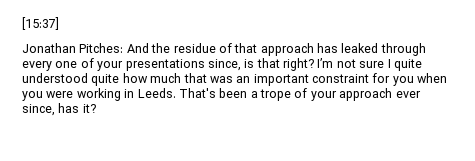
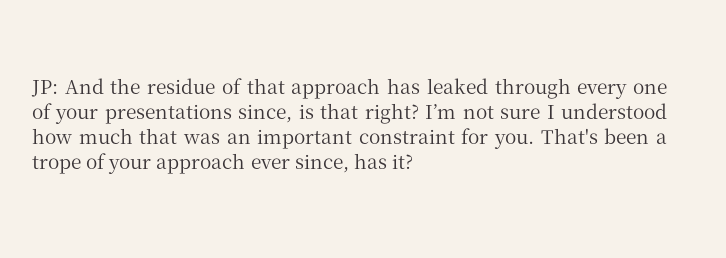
[22,17,59,30] [22,43,124,53] [15:37] // Jonathan Pitches: -> [31,80,58,97] JP:
[393,59,422,71] [22,73,120,86] quite understood quite -> [561,103,667,119] understood
[392,73,448,86] [22,88,176,101] you when you were working in Leeds. -> [494,133,535,149] you.

